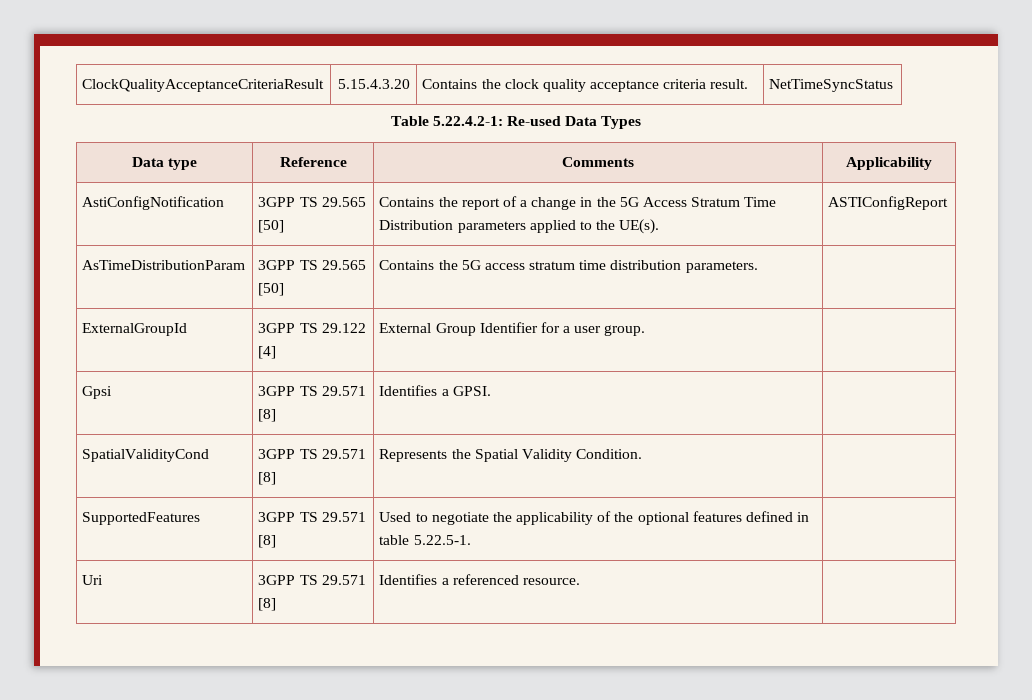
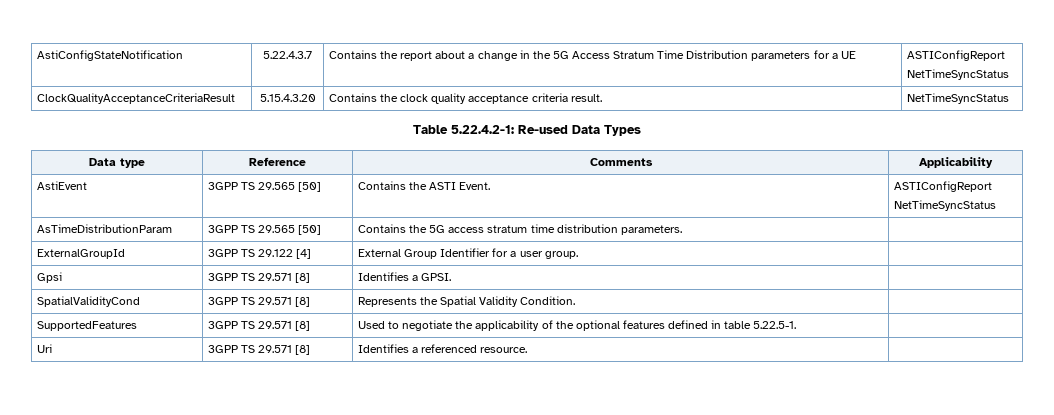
(82, 85) none -> [37,50,184,61] [263,51,312,59] [329,50,856,61] [907,50,1006,61] [907,69,1010,80] AstiConfigStateNotification | 5.22.4.3.7 | Contains the report about a change in the 5G Access Stratum Time Distribution parameters for a UE | ASTIConfigReport // NetTimeSyncStatus //
[82,196,225,210] [258,197,366,207] [258,220,285,233] [379,196,777,210] [379,219,660,234] [828,196,949,210] AstiConfigNotification | 3GPP TS 29.565 [50] | Contains the report of a change in the 5G Access Stratum Time Distribution parameters applied to the UE(s). | ASTIConfigReport -> [37,181,88,190] [208,182,322,192] [358,181,491,190] [894,181,993,192] [894,200,997,211] AstiEvent | 3GPP TS 29.565 [50] | Contains the ASTI Event. | ASTIConfigReport // NetTimeSyncStatus

